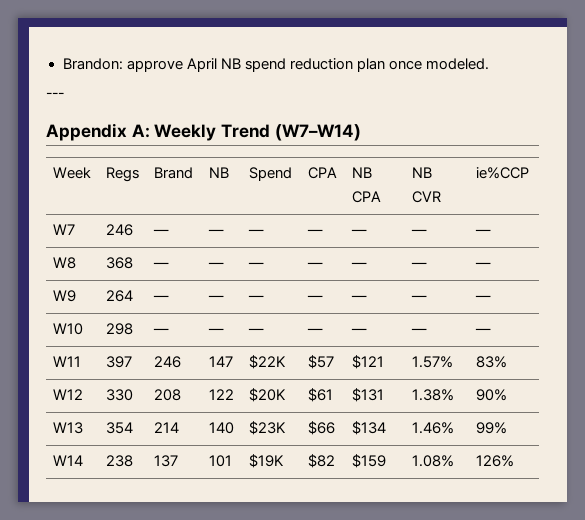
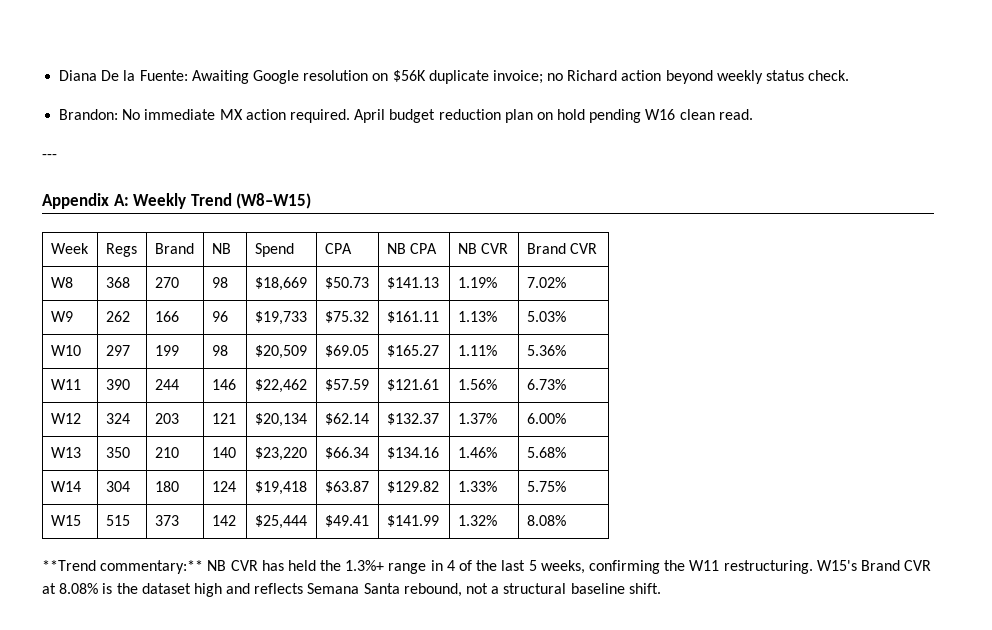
[62,58,489,72] Brandon: approve April NB spend reduction plan once modeled. -> [59,70,850,84] [59,109,753,123] Diana De la Fuente: Awaiting Google resolution on $56K duplicate invoice; no Richard action beyond weekly status check. // Brandon: No immediate MX action required. April budget reduction plan on hold pending W16 clean read.
[274,124,361,141] (W7–W14) -> [236,193,312,209] (W8–W15)
[476,167,530,179] [53,224,76,235] [106,224,134,236] [153,229,170,235] [208,229,225,235] [248,229,265,235] [307,229,324,235] [351,229,368,235] [411,229,428,235] [475,229,492,235] [53,257,77,269] [106,257,134,269] [153,262,170,268] [208,262,225,268] [248,262,265,268] [307,262,324,268] [351,262,368,268] [411,262,428,268] [475,262,492,268] [53,290,77,302] [106,290,134,302] [153,295,170,301] [208,295,225,301] [248,295,265,301] [307,295,324,301] [351,295,368,301] [411,295,428,301] [475,295,492,301] [53,323,84,335] [106,323,134,335] [153,328,170,334] [208,328,225,334] [248,328,265,334] [307,328,324,334] [351,328,368,334] [411,328,428,334] [475,328,492,334] [53,356,82,367] [106,356,133,368] [154,356,182,368] [209,356,234,367] [249,355,287,369] [308,355,335,369] [352,355,385,369] [412,356,454,368] [476,356,508,368] [53,389,84,400] [106,389,134,401] [154,389,182,401] [209,389,235,400] [249,388,287,402] [308,388,334,402] [352,388,385,402] [412,389,455,401] [476,389,508,401] ie%CCP // W7 | 246 | — | — | — | — | — | — | — // W8 | 368 | — | — | — | — | — | — | — // W9 | 264 | — | — | — | — | — | — | — // W10 | 298 | — | — | — | — | — | — | — // W11 | 397 | 246 | 147 | $22K | $57 | $121 | 1.57% | 83% // W12 | 330 | 208 | 122 | $20K | $61 | $131 | 1.38% | 90% -> [526,243,597,254] [50,277,73,288] [105,277,130,288] [154,277,179,288] [211,277,228,288] [254,277,307,291] [324,277,369,289] [386,277,439,289] [457,277,497,288] [526,277,566,288] [50,311,73,322] [105,311,130,322] [154,311,179,322] [211,311,228,322] [254,311,307,325] [324,311,369,323] [386,311,439,323] [457,311,497,322] [526,311,566,322] [50,345,81,356] [105,345,130,356] [154,345,179,356] [211,345,228,356] [254,345,307,359] [324,345,369,357] [386,345,439,357] [457,345,497,356] [526,345,566,356] [50,379,81,390] [105,379,130,390] [154,379,179,390] [211,379,236,390] [254,379,307,393] [324,379,369,391] [386,379,439,391] [457,379,497,390] [526,379,566,390] [50,413,81,424] [105,413,130,424] [154,413,179,424] [211,413,236,424] [254,413,307,427] [324,413,369,425] [386,413,439,425] [457,413,497,424] [526,413,566,424] Brand CVR // W8 | 368 | 270 | 98 | $18,669 | $50.73 | $141.13 | 1.19% | 7.02% // W9 | 262 | 166 | 96 | $19,733 | $75.32 | $161.11 | 1.13% | 5.03% // W10 | 297 | 199 | 98 | $20,509 | $69.05 | $165.27 | 1.11% | 5.36% // W11 | 390 | 244 | 146 | $22,462 | $57.59 | $121.61 | 1.56% | 6.73% // W12 | 324 | 203 | 121 | $20,134 | $62.14 | $132.37 | 1.37% | 6.00%
[106,422,134,434] [154,422,180,433] 354 | 214 -> [105,447,130,458] [154,447,179,458] 350 | 210
[249,421,287,435] [308,421,336,435] [352,421,387,435] $23K | $66 | $134 -> [254,447,307,461] [324,447,369,459] [386,447,439,459] $23,220 | $66.34 | $134.16
[476,422,508,434] 99% -> [526,447,566,458] 5.68%
[106,455,134,467] [154,455,179,467] [209,455,233,467] [249,454,285,468] [308,454,336,468] [352,454,387,468] [412,455,455,467] [476,455,515,467] 238 | 137 | 101 | $19K | $82 | $159 | 1.08% | 126% -> [105,481,130,492] [154,481,179,492] [211,481,236,492] [254,481,307,495] [324,481,369,493] [386,481,439,493] [457,481,497,492] [526,481,566,492] [50,515,81,526] [105,515,130,526] [154,515,179,526] [211,515,236,526] [254,515,307,529] [324,515,369,527] [386,515,439,527] [457,515,497,526] [526,515,566,526] [42,560,932,574] [42,583,661,597] 304 | 180 | 124 | $19,418 | $63.87 | $129.82 | 1.33% | 5.75% // W15 | 515 | 373 | 142 | $25,444 | $49.41 | $141.99 | 1.32% | 8.08% // **Trend commentary:** NB CVR has held the 1.3%+ range in 4 of the last 5 weeks, confirming the W11 restructuring. W15's Brand CVR at 8.08% is the dataset high and reflects Semana Santa rebound, not a structural baseline shift.

